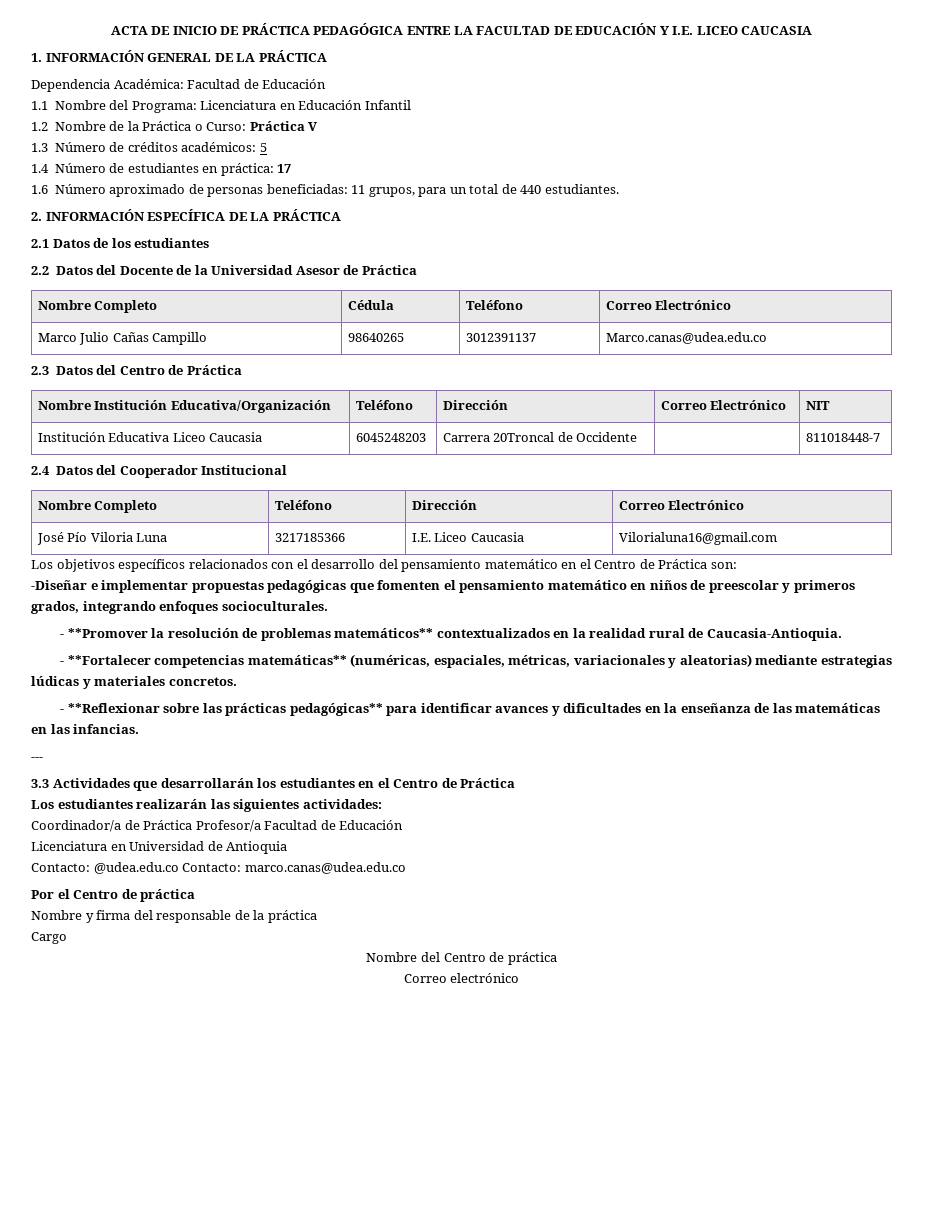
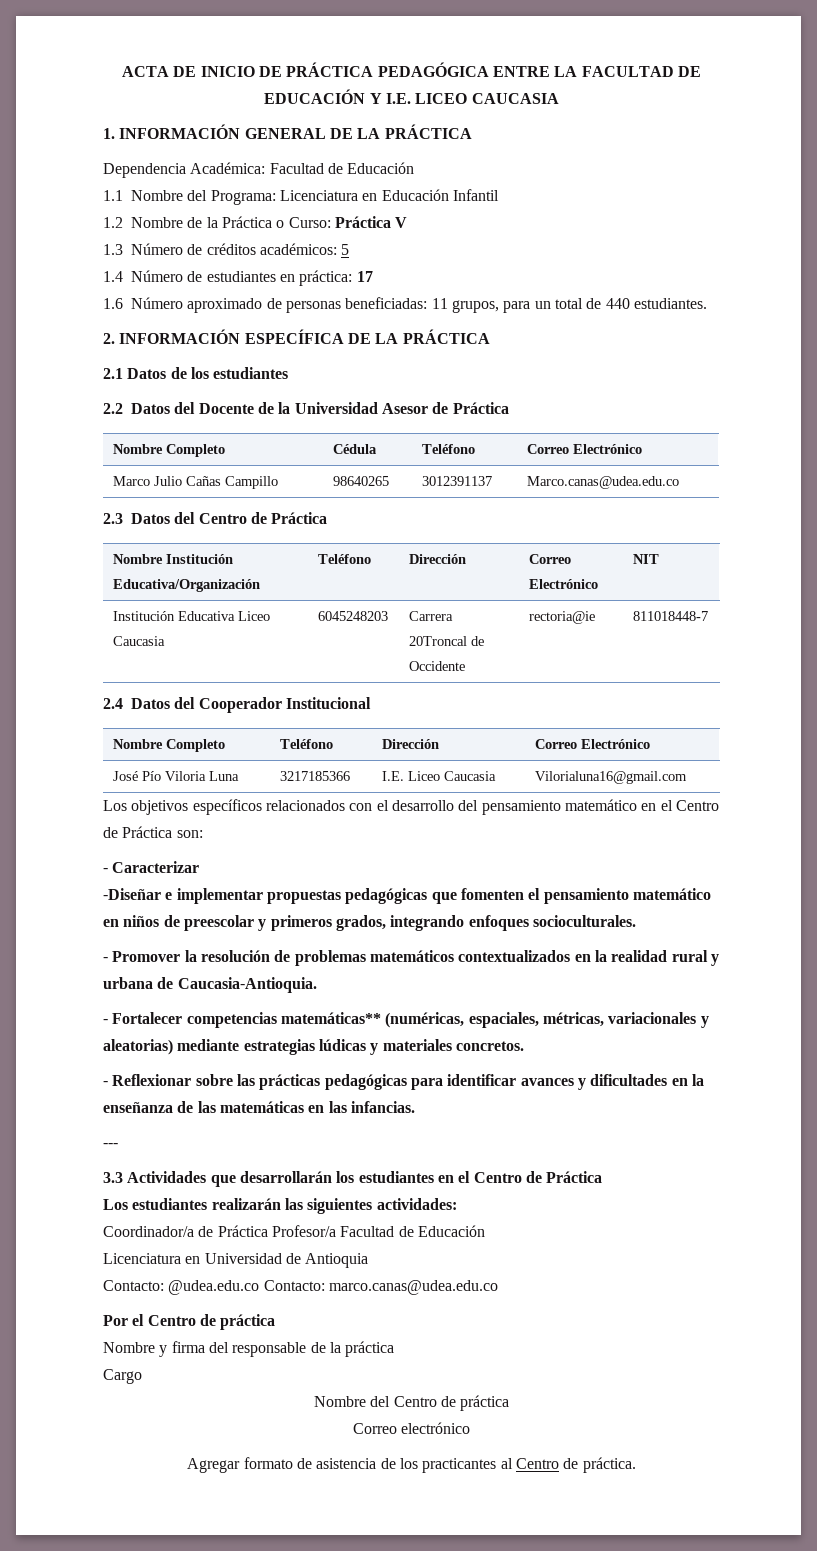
(638, 437) none -> [528,611,595,624] rectoria@ie
(737, 565) none -> [103,861,200,873] // - Caracterizar
[67,628,148,638] **Promover -> [112,951,181,962] Promover
[334,628,434,638] matemáticos** -> [369,950,454,962] matemáticos
(685, 633) none -> [710,954,719,966] [103,977,153,989] y urbana
[67,655,151,665] **Fortalecer -> [112,1012,183,1024] Fortalecer
[67,703,160,713] **Reflexionar -> [112,1074,192,1086] Reflexionar
[289,703,383,716] pedagógicas** -> [324,1074,407,1090] pedagógicas
(520, 978) none -> [187,1457,636,1473] // Agregar formato de asistencia de los practicantes al Centro de práctica.

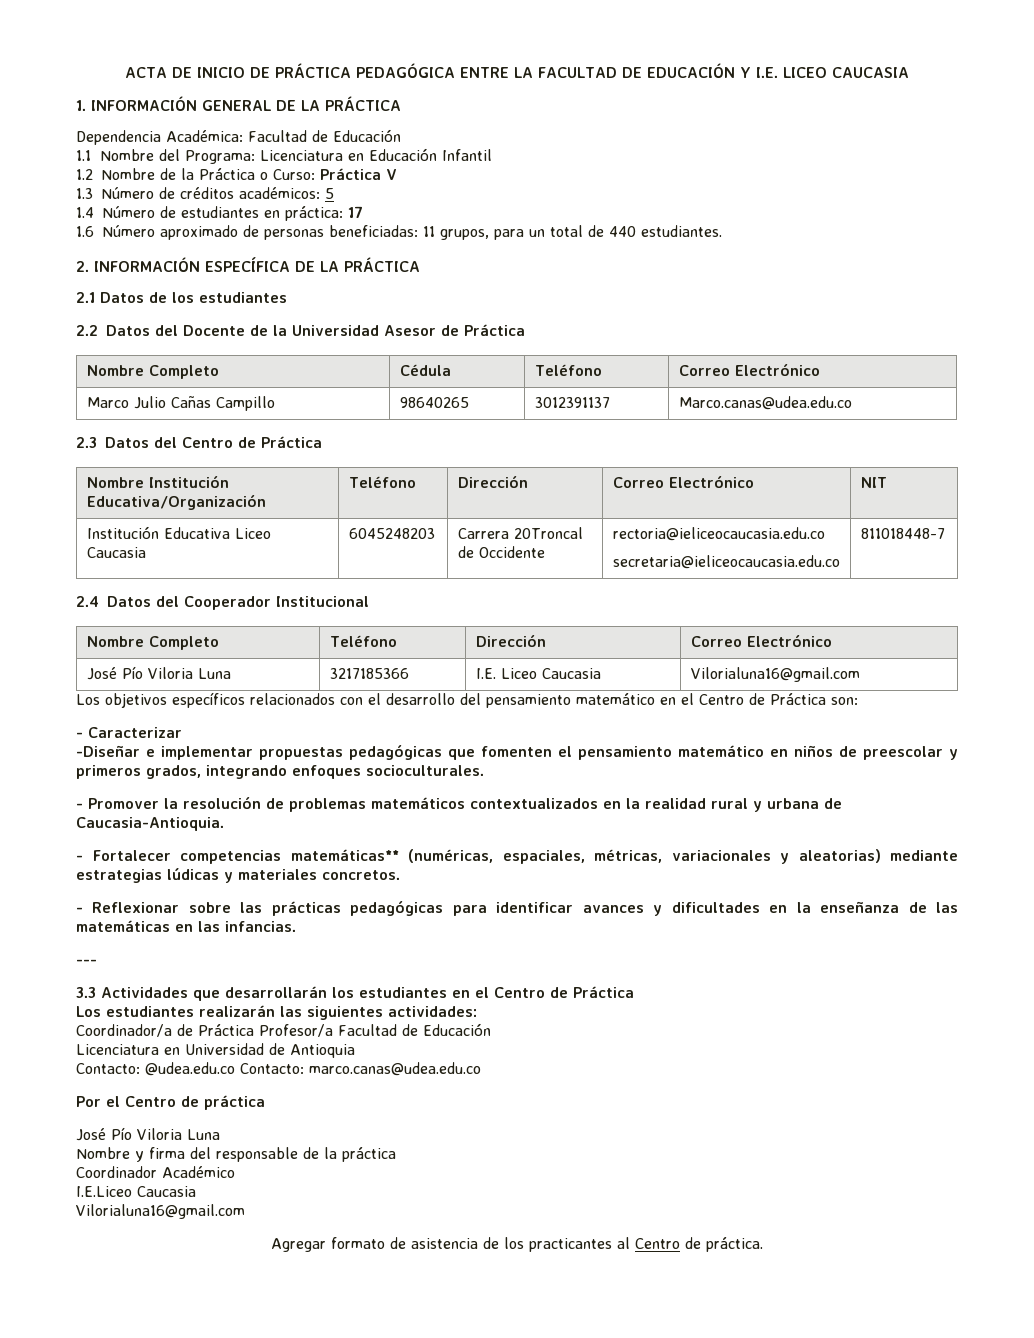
[528,611,595,624] rectoria@ie -> [612,527,825,541] [612,555,840,569] rectoria@ieliceocaucasia.edu.co // secretaria@ieliceocaucasia.edu.co
(276, 1322) none -> [76,1127,220,1141] // José Pío Viloria Luna
[103,1369,142,1384] [313,1395,510,1411] [352,1422,471,1434] Cargo // Nombre del Centro de práctica // Correo electrónico -> [76,1166,235,1178] [76,1186,196,1197] [76,1204,245,1219] Coordinador Académico // I.E.Liceo Caucasia // Vilorialuna16@gmail.com

